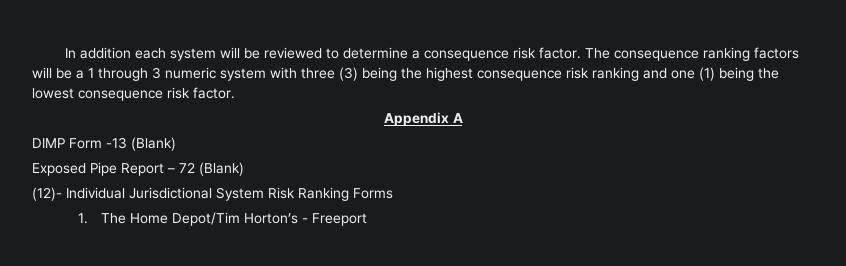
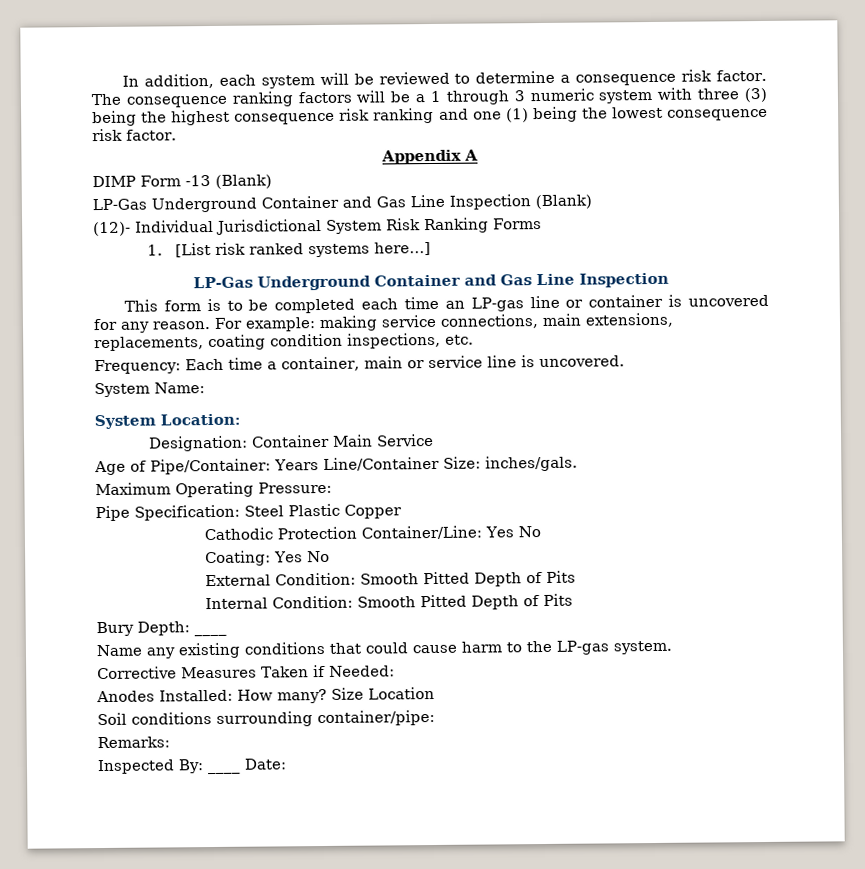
[79,47,131,59] addition -> [143,73,214,89] addition,
[32,162,195,176] Exposed Pipe Report – 72 -> [92,194,531,213] LP-Gas Underground Container and Gas Line Inspection
[100,212,367,226] The Home Depot/Tim Horton’s - Freeport -> [174,242,431,258] [193,272,669,291] [124,294,769,314] [93,312,674,333] [94,332,474,352] [94,355,625,375] [94,382,205,398] [94,413,241,430] [149,433,435,452] [94,455,578,476] [95,481,332,498] [95,503,402,522] [203,525,541,541] [204,550,330,567] [204,570,576,587] [204,593,573,610] [96,621,227,637] [96,640,673,659] [97,664,395,680] [96,686,435,704] [97,709,435,727] [97,736,170,749] [97,758,287,775] [List risk ranked systems here…] // LP-Gas Underground Container and Gas Line Inspection // This form is to be completed each time an LP-gas line or container is uncovered for any reason. For example: making service connections, main extensions, replacements, coating condition inspections, etc. // Frequency: Each time a container, main or service line is uncovered. // System Name: // System Location: // Designation: Container Main Service // Age of Pipe/Container: Years Line/Container Size: inches/gals. // Maximum Operating Pressure: // Pipe Specification: Steel Plastic Copper // Cathodic Protection Container/Line: Yes No // Coating: Yes No // External Condition: Smooth Pitted Depth of Pits // Internal Condition: Smooth Pitted Depth of Pits // Bury Depth: ____ // Name any existing conditions that could cause harm to the LP-gas system. // Corrective Measures Taken if Needed: // Anodes Installed: How many? Size Location // Soil conditions surrounding container/pipe: // Remarks: // Inspected By: ____ Date:

